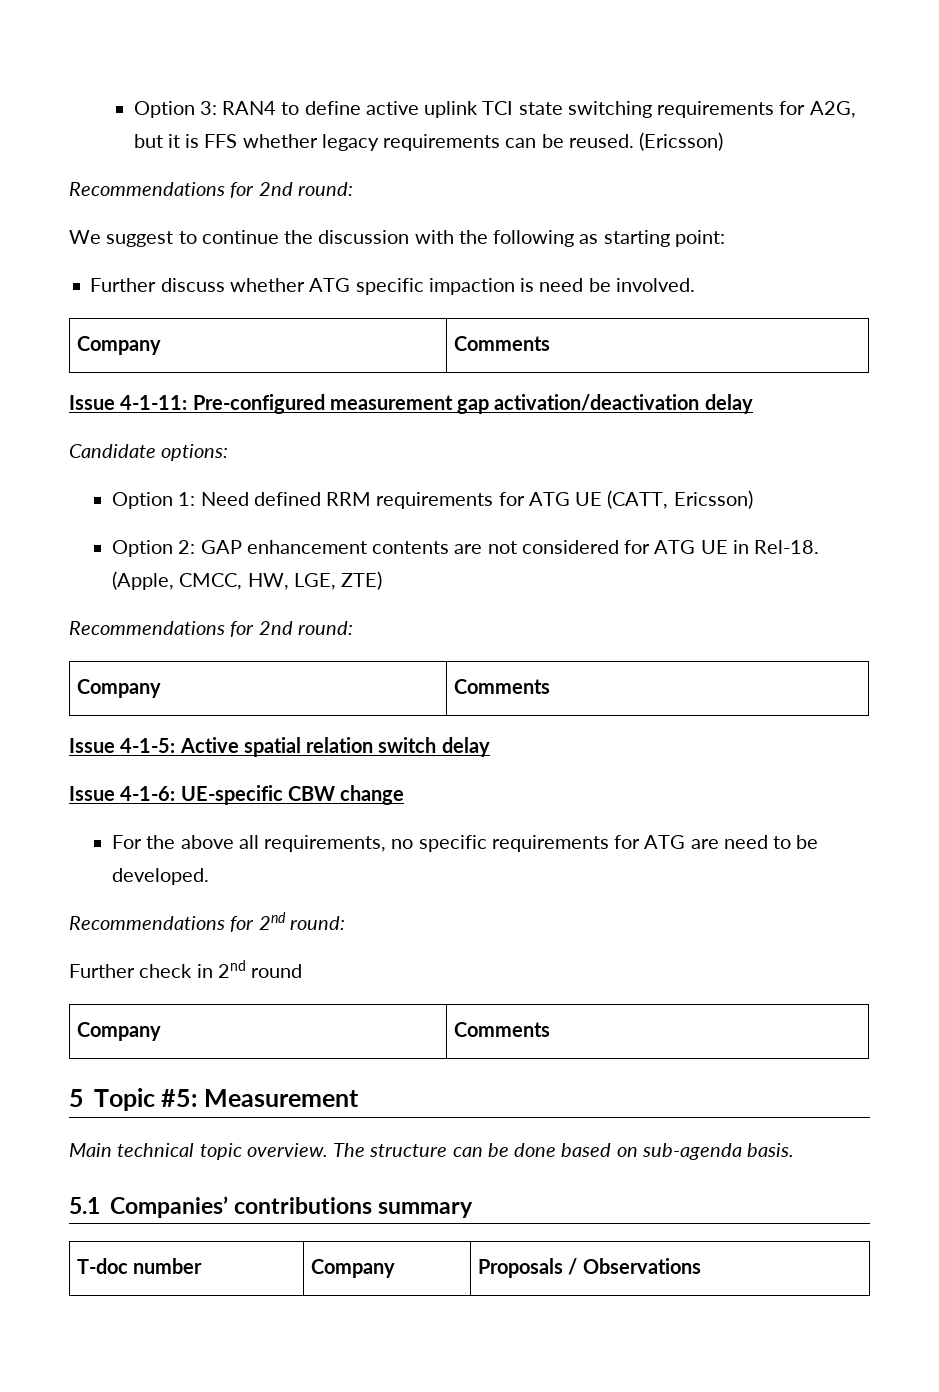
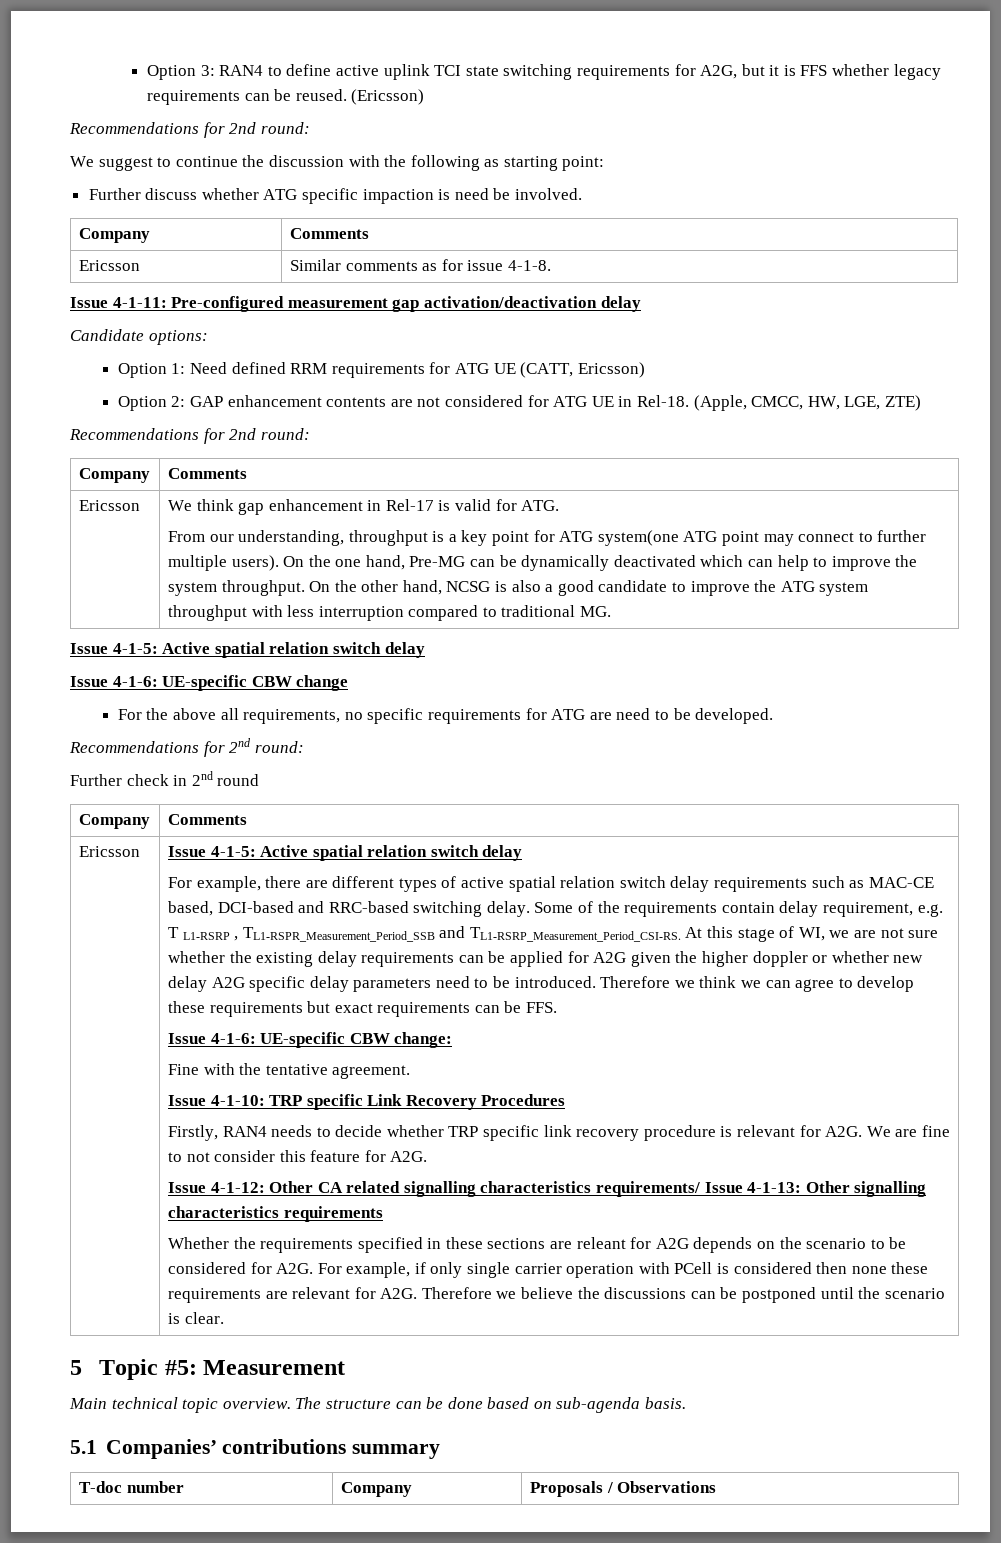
(551, 343) none -> [78,260,140,271] [289,259,551,271] // Ericsson | Similar comments as for issue 4-1-8.
(551, 686) none -> [78,500,140,511] [167,499,560,515] [167,530,927,546] [167,555,918,571] [167,580,869,596] [167,605,612,621] // Ericsson | We think gap enhancement in Rel-17 is valid for ATG. // From our understanding, throughput is a key point for ATG system(one ATG point may connect to further multiple users). On the one hand, Pre-MG can be dynamically deactivated which can help to improve the system throughput. On the other hand, NCSG is also a good candidate to improve the ATG system throughput with less interruption compared to traditional MG.
(551, 1029) none -> [78,846,140,857] [167,845,523,861] [167,876,934,892] [167,901,943,917] [167,926,939,942] [167,951,924,967] [167,976,915,992] [167,1001,558,1017] [167,1032,453,1048] [167,1063,411,1079] [167,1094,566,1110] [167,1125,950,1141] [167,1150,428,1162] [167,1181,927,1197] [167,1206,383,1222] [167,1237,907,1253] [167,1262,929,1278] [167,1287,945,1303] [167,1312,224,1324] // Ericsson | Issue 4-1-5: Active spatial relation switch delay // For example, there are different types of active spatial relation switch delay requirements such as MAC-CE based, DCI-based and RRC-based switching delay. Some of the requirements contain delay requirement, e.g. T L1-RSRP , TL1-RSPR_Measurement_Period_SSB and TL1-RSRP_Measurement_Period_CSI-RS. At this stage of WI, we are not sure whether the existing delay requirements can be applied for A2G given the higher doppler or whether new delay A2G specific delay parameters need to be introduced. Therefore we think we can agree to develop these requirements but exact requirements can be FFS. // Issue 4-1-6: UE-specific CBW change: // Fine with the tentative agreement. // Issue 4-1-10: TRP specific Link Recovery Procedures // Firstly, RAN4 needs to decide whether TRP specific link recovery procedure is relevant for A2G. We are fine to not consider this feature for A2G. // Issue 4-1-12: Other CA related signalling characteristics requirements/ Issue 4-1-13: Other signalling characteristics requirements // Whether the requirements specified in these sections are releant for A2G depends on the scenario to be considered for A2G. For example, if only single carrier operation with PCell is considered then none these requirements are relevant for A2G. Therefore we believe the discussions can be postponed until the scenario is clear.

